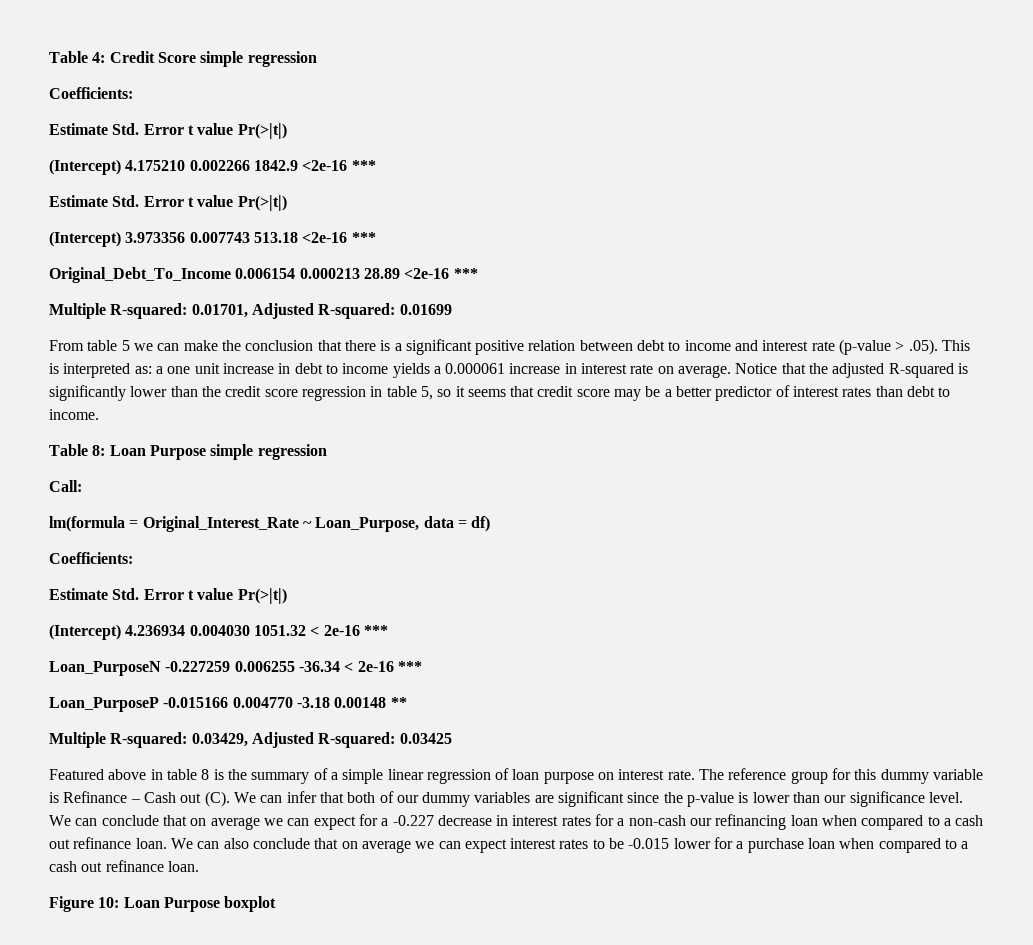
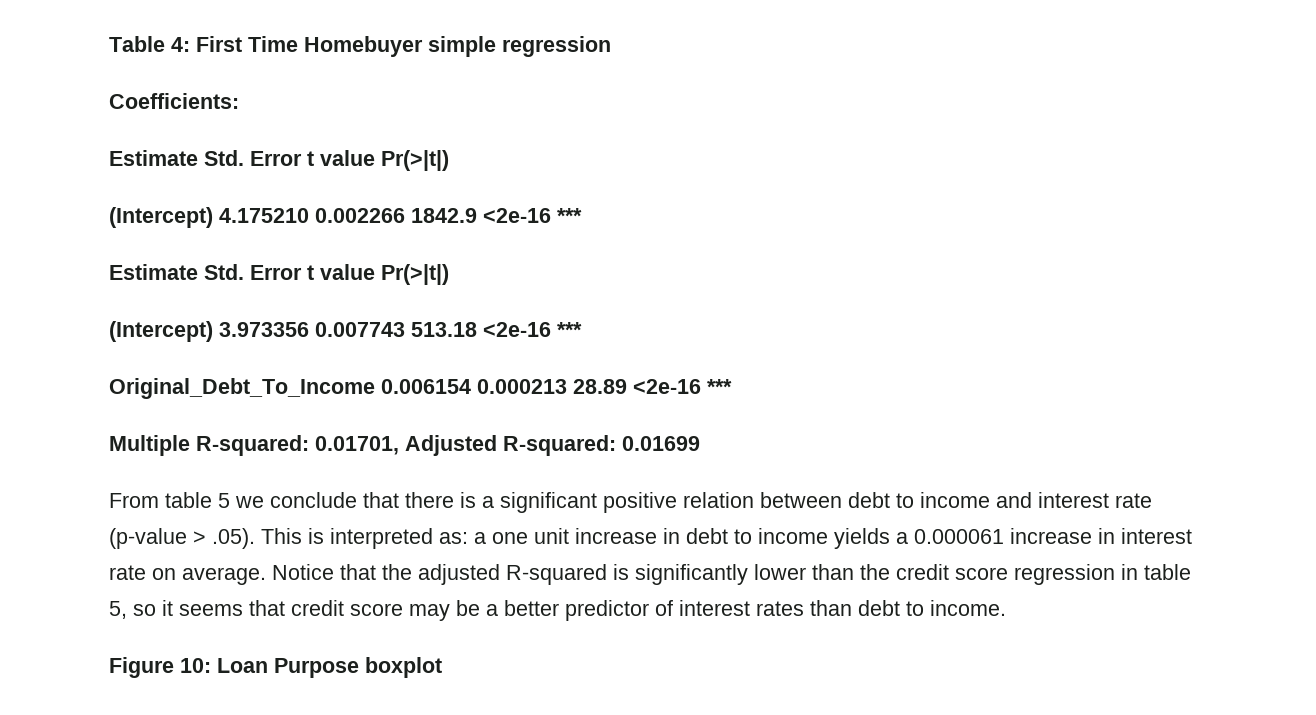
[109,51,196,63] Credit Score -> [196,36,423,57] First Time Homebuyer
[157,340,314,351] can make the conclusion -> [270,492,357,508] conclude
[49,444,327,460] [49,480,82,492] [49,516,491,532] [49,552,133,564] [49,588,287,604] [49,624,388,640] [49,661,422,676] [49,697,407,712] [49,732,452,748] [49,768,984,784] [49,791,964,807] [49,814,984,830] [49,837,969,853] [49,860,199,872] // Table 8: Loan Purpose simple regression // Call: // lm(formula = Original_Interest_Rate ~ Loan_Purpose, data = df) // Coefficients: // Estimate Std. Error t value Pr(>|t|) // (Intercept) 4.236934 0.004030 1051.32 < 2e-16 *** // Loan_PurposeN -0.227259 0.006255 -36.34 < 2e-16 *** // Loan_PurposeP -0.015166 0.004770 -3.18 0.00148 ** // Multiple R-squared: 0.03429, Adjusted R-squared: 0.03425 // Featured above in table 8 is the summary of a simple linear regression of loan purpose on interest rate. The reference group for this dummy variable is Refinance – Cash out (C). We can infer that both of our dummy variables are significant since the p-value is lower than our significance level. We can conclude that on average we can expect for a -0.227 decrease in interest rates for a non-cash our refinancing loan when compared to a cash out refinance loan. We can also conclude that on average we can expect interest rates to be -0.015 lower for a purchase loan when compared to a cash out refinance loan. -> (1006, 608) none

